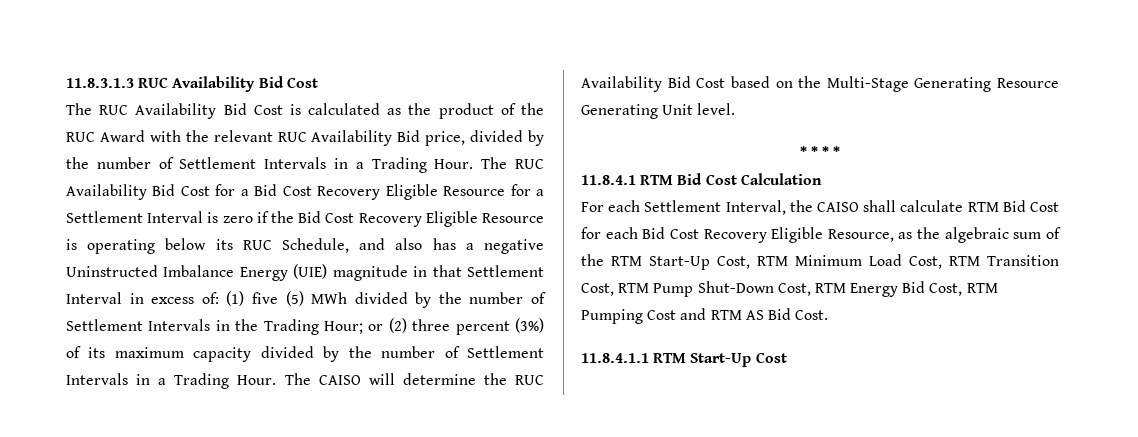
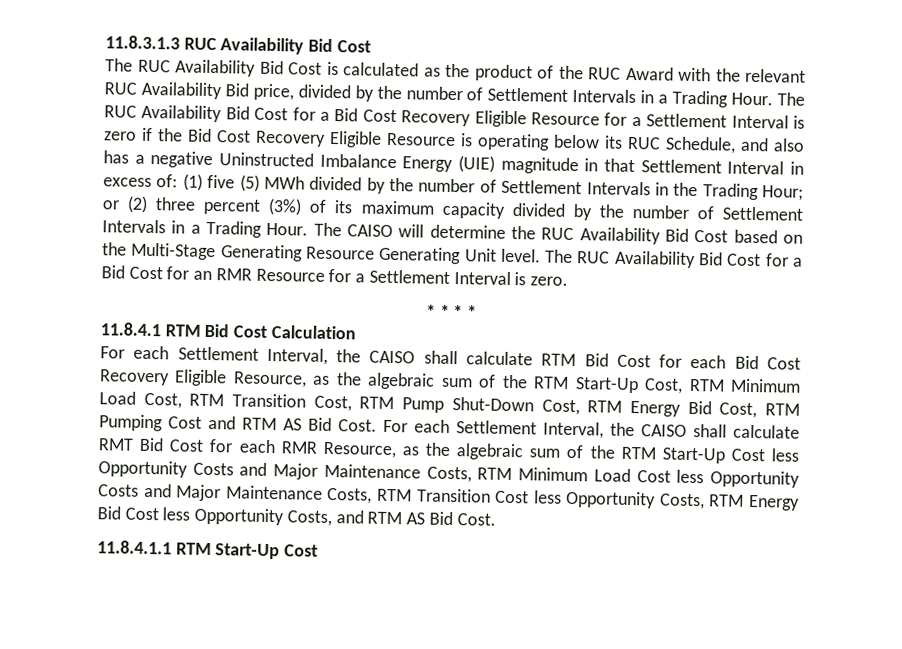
(736, 109) none -> [545,249,803,269] [101,265,568,286] The RUC Availability Bid Cost for a Bid Cost for an RMR Resource for a Settlement Interval is zero.
(829, 315) none -> [383,419,800,439] [98,437,799,464] [98,460,801,488] [98,483,801,511] [97,506,496,527] For each Settlement Interval, the CAISO shall calculate RMT Bid Cost for each RMR Resource, as the algebraic sum of the RTM Start-Up Cost less Opportunity Costs and Major Maintenance Costs, RTM Minimum Load Cost less Opportunity Costs and Major Maintenance Costs, RTM Transition Cost less Opportunity Costs, RTM Energy Bid Cost less Opportunity Costs, and RTM AS Bid Cost.

